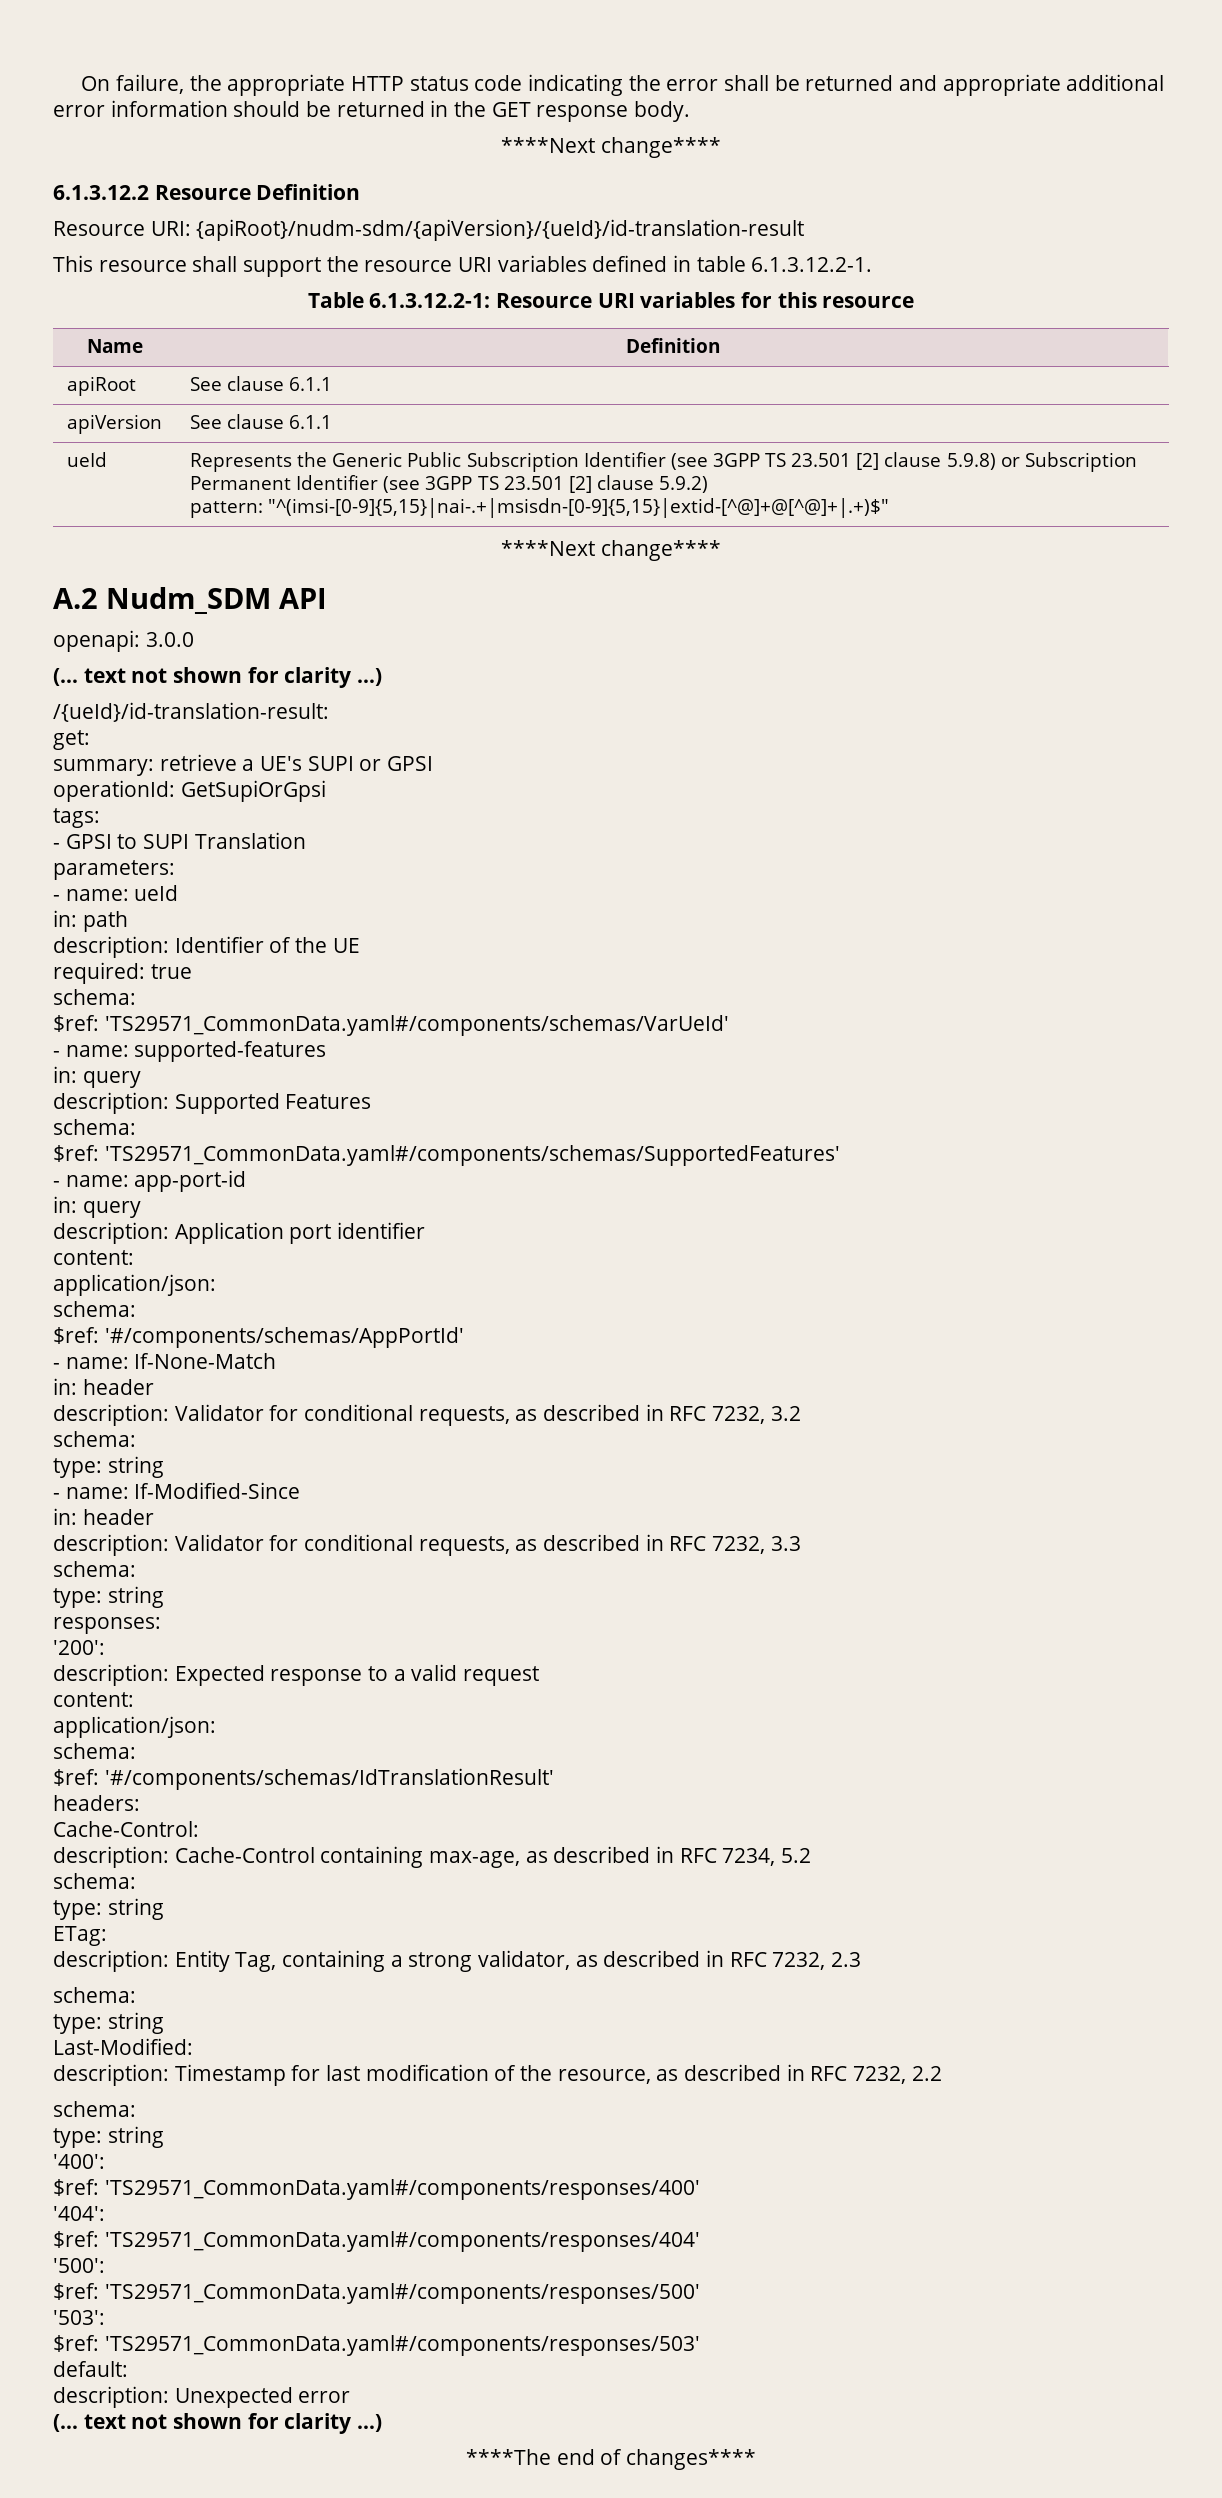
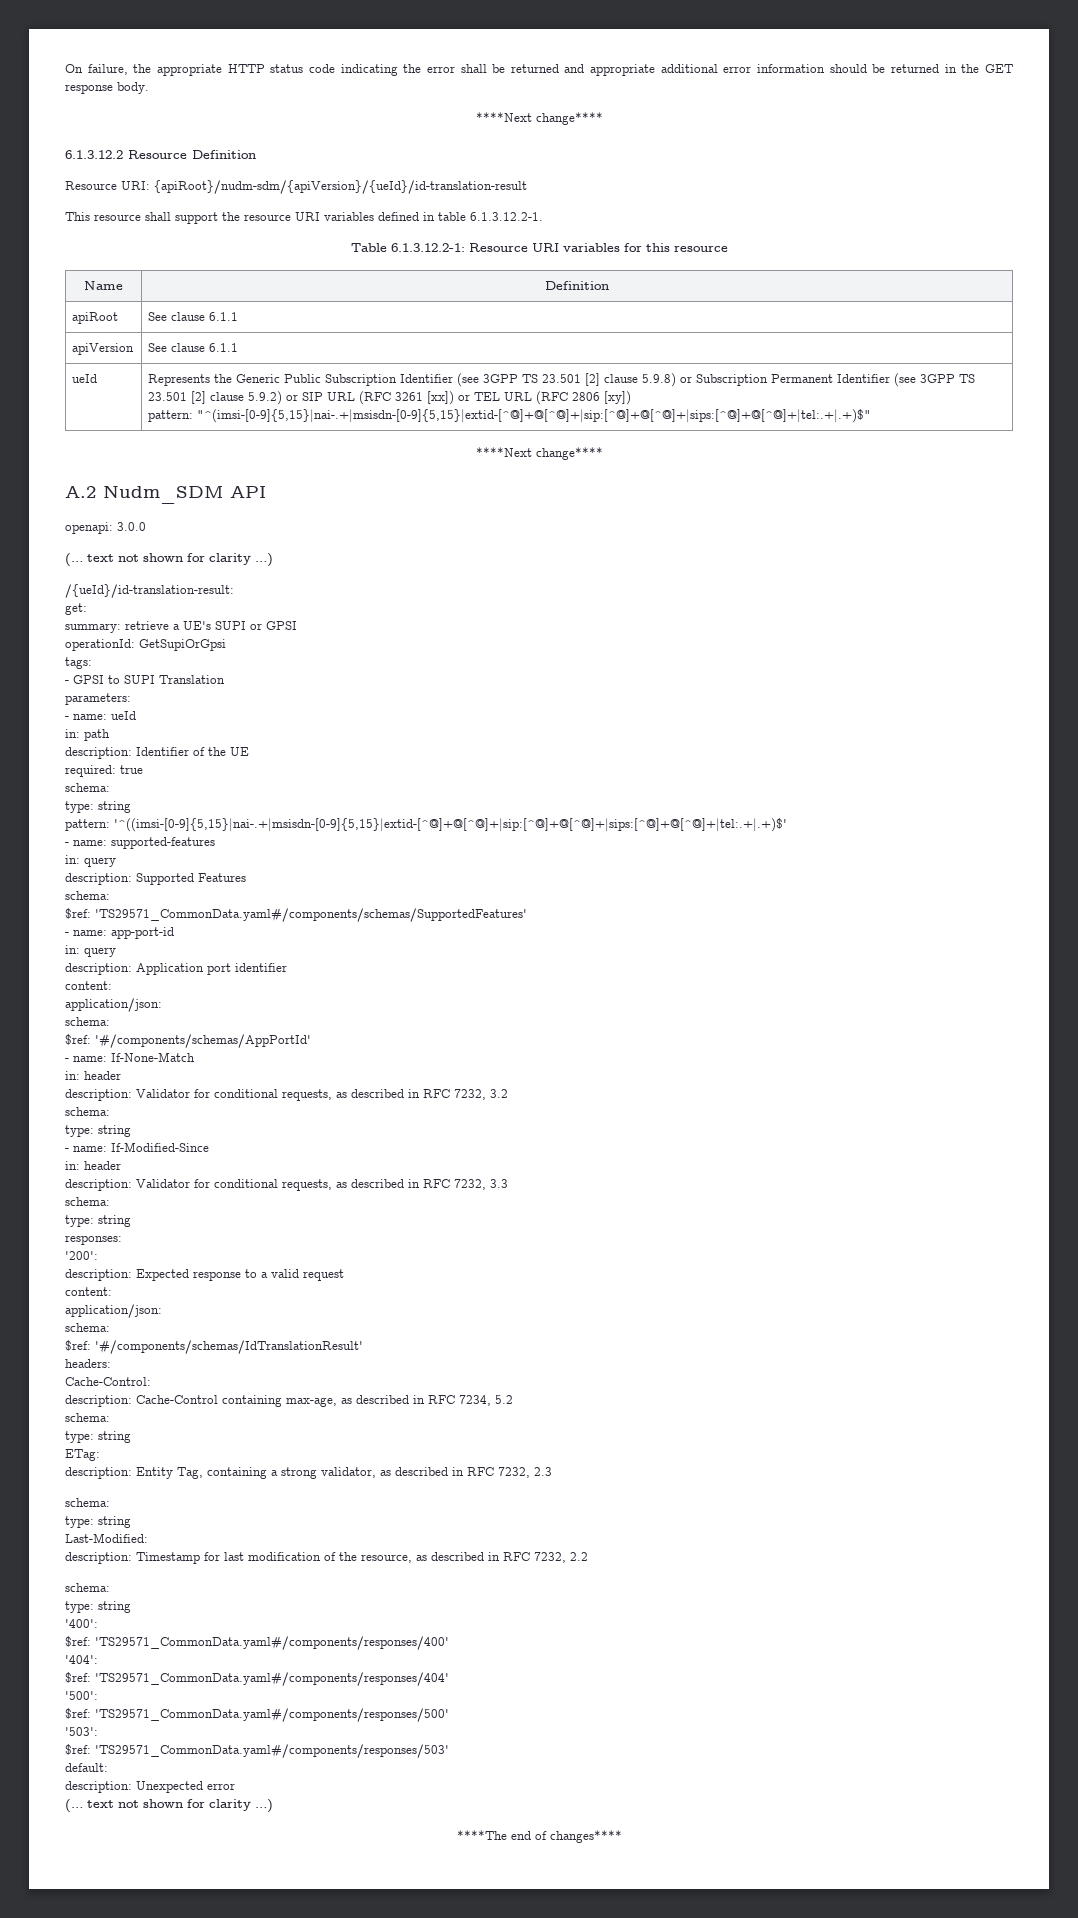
[189,498,890,518] // pattern: "^(imsi-[0-9]{5,15}|nai-.+|msisdn-[0-9]{5,15}|extid-[^@]+@[^@]+|.+)$" -> [286,391,632,405] [148,409,872,423] or SIP URL (RFC 3261 [xx]) or TEL URL (RFC 2806 [xy]) // pattern: "^(imsi-[0-9]{5,15}|nai-.+|msisdn-[0-9]{5,15}|extid-[^@]+@[^@]+|sip:[^@]+@[^@]+|sips:[^@]+@[^@]+|tel:.+|.+)$"
[53,1015,729,1036] $ref: 'TS29571_CommonData.yaml#/components/schemas/VarUeId' -> [65,801,131,813] [65,818,787,832] type: string // pattern: '^((imsi-[0-9]{5,15}|nai-.+|msisdn-[0-9]{5,15}|extid-[^@]+@[^@]+|sip:[^@]+@[^@]+|sips:[^@]+@[^@]+|tel:.+|.+)$'

